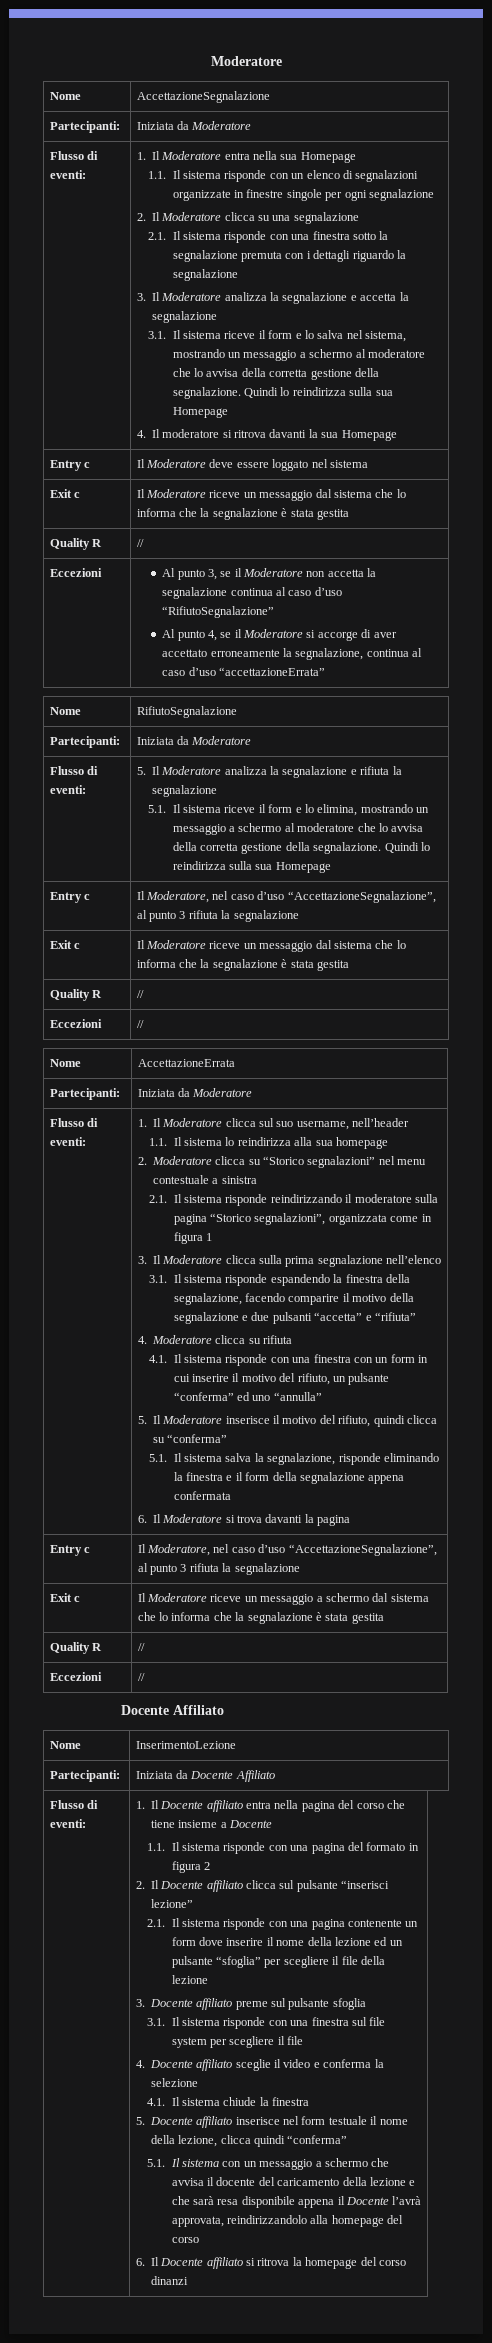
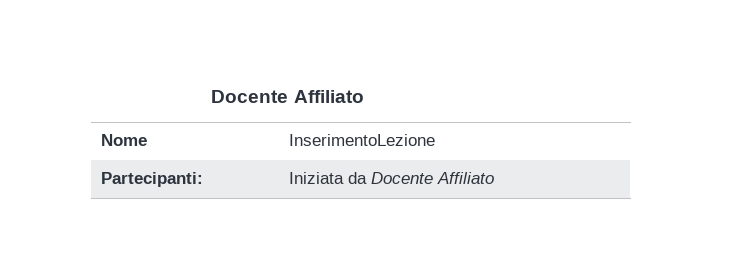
[210,56,282,66] [49,92,81,100] [136,91,270,103] [49,121,120,133] [136,121,252,130] [49,151,99,160] [49,170,86,179] [136,151,356,163] [148,170,419,182] [172,189,434,201] [136,212,359,224] [148,231,389,243] [172,250,406,262] [172,269,238,281] [136,292,409,304] [151,311,217,323] [148,330,407,342] [172,349,425,361] [172,368,379,380] [172,387,393,399] [172,407,228,418] [136,429,397,441] [49,460,91,471] [136,459,368,471] [49,489,81,498] [136,489,406,501] [136,508,349,520] [49,538,103,550] [136,539,144,547] [49,568,102,577] [162,568,377,580] [162,587,342,599] [162,606,275,618] [162,629,397,641] [162,648,423,660] [162,667,325,676] [49,707,81,715] [136,706,237,718] [49,736,120,748] [136,736,252,745] [49,766,99,775] [49,785,86,794] [136,766,402,778] [151,785,217,797] [148,804,430,816] [172,823,424,835] [172,842,430,854] [172,861,331,873] [49,892,91,903] [136,891,436,903] [136,910,299,922] [49,940,81,949] [136,940,406,952] [136,959,349,971] [49,989,103,1001] [136,990,144,998] [49,1019,102,1028] [136,1020,144,1028] [49,1059,81,1067] [137,1059,235,1067] [49,1088,120,1100] [137,1088,253,1097] [49,1118,99,1127] [49,1137,86,1146] [137,1118,410,1130] [149,1137,388,1149] [137,1156,427,1168] [152,1175,257,1184] [149,1194,438,1206] [173,1213,432,1225] [173,1232,213,1244] [137,1255,442,1267] [149,1274,410,1286] [173,1293,414,1305] [173,1312,416,1324] [137,1335,293,1344] [149,1354,429,1366] [173,1373,390,1385] [173,1392,322,1401] [137,1415,437,1427] [152,1434,228,1443] [149,1453,439,1465] [173,1472,405,1484] [173,1491,231,1500] [137,1514,351,1526] [49,1545,91,1556] [137,1544,437,1556] [137,1563,300,1575] [49,1593,81,1602] [137,1593,429,1605] [137,1612,384,1624] [49,1642,103,1654] [137,1643,145,1651] [49,1672,102,1681] [137,1673,145,1681] Moderatore // Nome | AccettazioneSegnalazione // Partecipanti: | Iniziata da Moderatore // Flusso di eventi: | 1. Il Moderatore entra nella sua Homepage // 1.1. Il sistema risponde con un elenco di segnalazioni organizzate in finestre singole per ogni segnalazione // 2. Il Moderatore clicca su una segnalazione // 2.1. Il sistema risponde con una finestra sotto la segnalazione premuta con i dettagli riguardo la segnalazione // 3. Il Moderatore analizza la segnalazione e accetta la segnalazione // 3.1. Il sistema riceve il form e lo salva nel sistema, mostrando un messaggio a schermo al moderatore che lo avvisa della corretta gestione della segnalazione. Quindi lo reindirizza sulla sua Homepage // 4. Il moderatore si ritrova davanti la sua Homepage // Entry c | Il Moderatore deve essere loggato nel sistema // Exit c | Il Moderatore riceve un messaggio dal sistema che lo informa che la segnalazione è stata gestita // Quality R | // // Eccezioni | Al punto 3, se il Moderatore non accetta la segnalazione continua al caso d’uso “RifiutoSegnalazione” // Al punto 4, se il Moderatore si accorge di aver accettato erroneamente la segnalazione, continua al caso d’uso “accettazioneErrata” // Nome | RifiutoSegnalazione // Partecipanti: | Iniziata da Moderatore // Flusso di eventi: | 5. Il Moderatore analizza la segnalazione e rifiuta la segnalazione // 5.1. Il sistema riceve il form e lo elimina, mostrando un messaggio a schermo al moderatore che lo avvisa della corretta gestione della segnalazione. Quindi lo reindirizza sulla sua Homepage // Entry c | Il Moderatore, nel caso d’uso “AccettazioneSegnalazione”, al punto 3 rifiuta la segnalazione // Exit c | Il Moderatore riceve un messaggio dal sistema che lo informa che la segnalazione è stata gestita // Quality R | // // Eccezioni | // // Nome | AccettazioneErrata // Partecipanti: | Iniziata da Moderatore // Flusso di eventi: | 1. Il Moderatore clicca sul suo username, nell’header // 1.1. Il sistema lo reindirizza alla sua homepage // 2. Moderatore clicca su “Storico segnalazioni” nel menu contestuale a sinistra // 2.1. Il sistema risponde reindirizzando il moderatore sulla pagina “Storico segnalazioni”, organizzata come in figura 1 // 3. Il Moderatore clicca sulla prima segnalazione nell’elenco // 3.1. Il sistema risponde espandendo la finestra della segnalazione, facendo comparire il motivo della segnalazione e due pulsanti “accetta” e “rifiuta” // 4. Moderatore clicca su rifiuta // 4.1. Il sistema risponde con una finestra con un form in cui inserire il motivo del rifiuto, un pulsante “conferma” ed uno “annulla” // 5. Il Moderatore inserisce il motivo del rifiuto, quindi clicca su “conferma” // 5.1. Il sistema salva la segnalazione, risponde eliminando la finestra e il form della segnalazione appena confermata // 6. Il Moderatore si trova davanti la pagina // Entry c | Il Moderatore, nel caso d’uso “AccettazioneSegnalazione”, al punto 3 rifiuta la segnalazione // Exit c | Il Moderatore riceve un messaggio a schermo dal sistema che lo informa che la segnalazione è stata gestita // Quality R | // // Eccezioni | // // -> (211, 96) none
[49,1800,99,1809] [49,1819,86,1828] [135,1800,405,1812] [150,1820,273,1828] [147,1842,419,1854] [171,1861,211,1873] [135,1880,390,1892] [150,1899,193,1908] [147,1918,419,1930] [171,1937,403,1946] [171,1956,385,1968] [171,1975,208,1984] [135,1998,366,2010] [147,2017,386,2029] [171,2036,304,2048] [135,2059,384,2071] [150,2078,198,2087] [147,2097,310,2106] [135,2116,408,2128] [150,2135,348,2147] [147,2158,390,2170] [171,2177,416,2186] [171,2196,422,2208] [171,2215,404,2227] [171,2237,199,2243] [135,2257,406,2269] [150,2276,188,2285] // Flusso di eventi: | 1. Il Docente affiliato entra nella pagina del corso che tiene insieme a Docente // 1.1. Il sistema risponde con una pagina del formato in figura 2 // 2. Il Docente affiliato clicca sul pulsante “inserisci lezione” // 2.1. Il sistema risponde con una pagina contenente un form dove inserire il nome della lezione ed un pulsante “sfoglia” per scegliere il file della lezione // 3. Docente affiliato preme sul pulsante sfoglia // 3.1. Il sistema risponde con una finestra sul file system per scegliere il file // 4. Docente affiliato sceglie il video e conferma la selezione // 4.1. Il sistema chiude la finestra // 5. Docente affiliato inserisce nel form testuale il nome della lezione, clicca quindi “conferma” // 5.1. Il sistema con un messaggio a schermo che avvisa il docente del caricamento della lezione e che sarà resa disponibile appena il Docente l’avrà approvata, reindirizzandolo alla homepage del corso // 6. Il Docente affiliato si ritrova la homepage del corso dinanzi -> (495, 178) none

